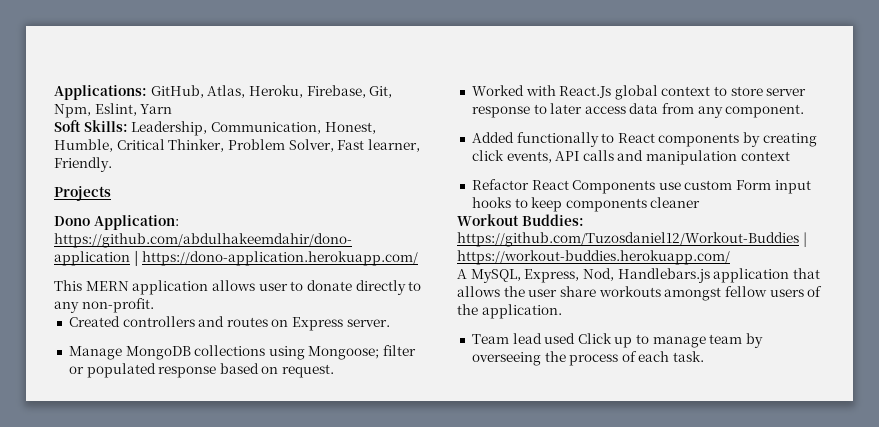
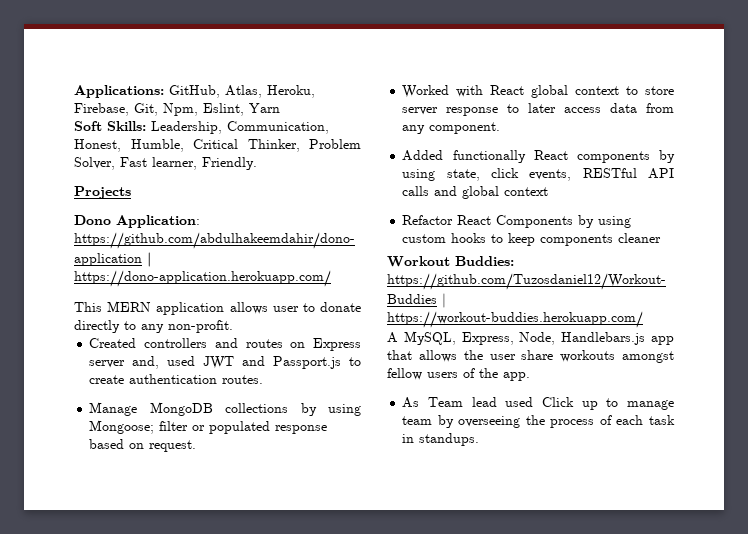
[346,319,390,327] server. -> [89,356,362,369] [89,374,264,384] server and, used JWT and Passport.js to create authentication routes.
(266, 350) none -> [300,403,317,416] by
[559,86,612,98] React.Js -> [490,85,525,95] React
[601,133,615,143] to -> (526, 156) none
[762,133,817,147] creating -> [402,169,480,181] using state,
(552, 157) none -> [582,168,637,178] RESTful
[646,150,738,165] manipulation -> [462,186,500,199] global
[658,180,811,194] use custom Form input -> [578,215,632,228] [402,234,447,243] by using custom
[582,268,790,283] Nod, Handlebars.js application -> [519,332,674,345] Node, Handlebars.js app
[481,304,562,319] application. // -> [503,372,530,381] [402,397,420,408] app. // As
[673,351,705,362] task. -> [649,415,675,425] [402,433,480,446] task in standups.

